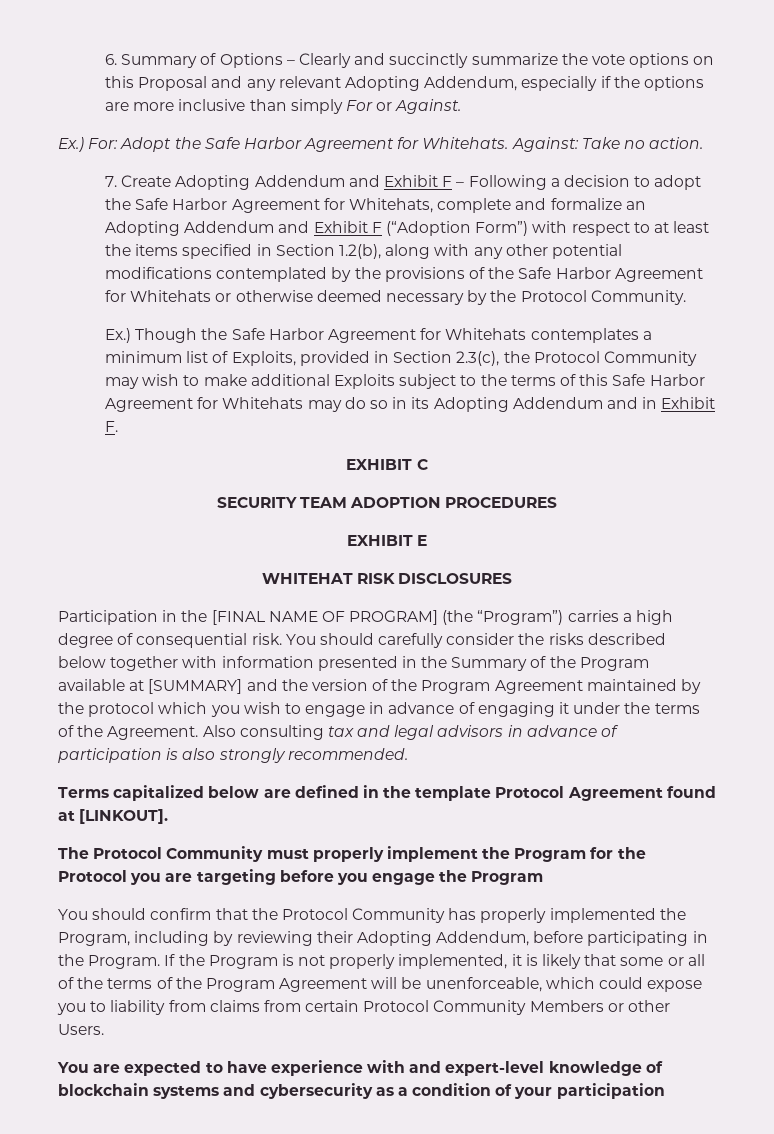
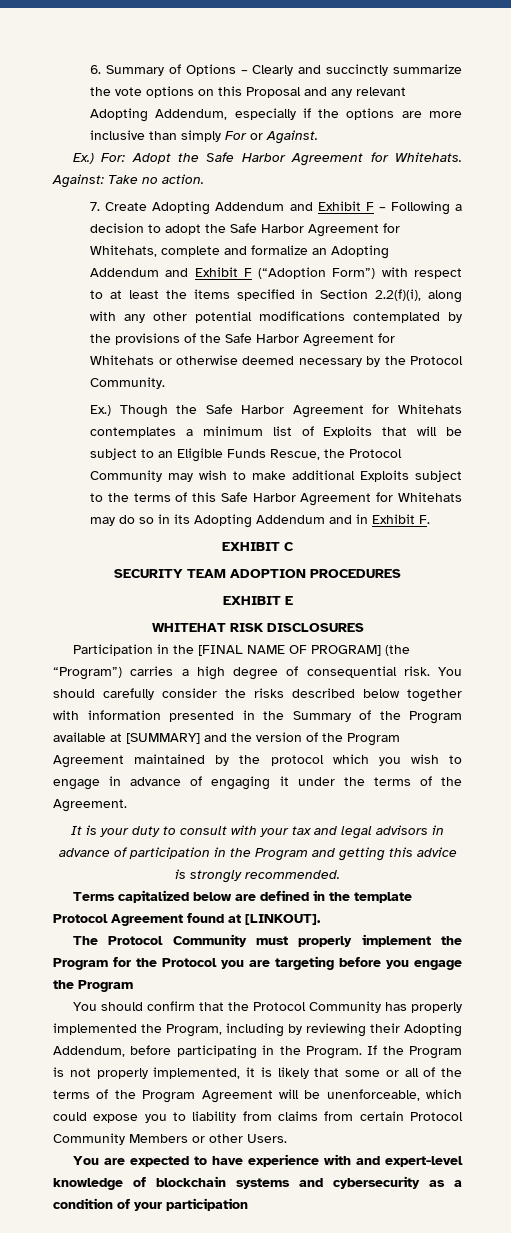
[339,244,382,259] 1.2(b), -> [375,289,422,301] 2.2(f)(i),
[231,351,500,366] Exploits, provided in Section 2.3(c), -> [323,426,462,438] [90,448,321,462] Exploits that will be subject to an Eligible Funds Rescue,
[202,725,324,740] Also consulting -> [71,825,289,837] // It is your duty to consult with your
[166,748,216,760] is also -> [213,847,457,861] [175,869,186,879] in the Program and getting this advice is

